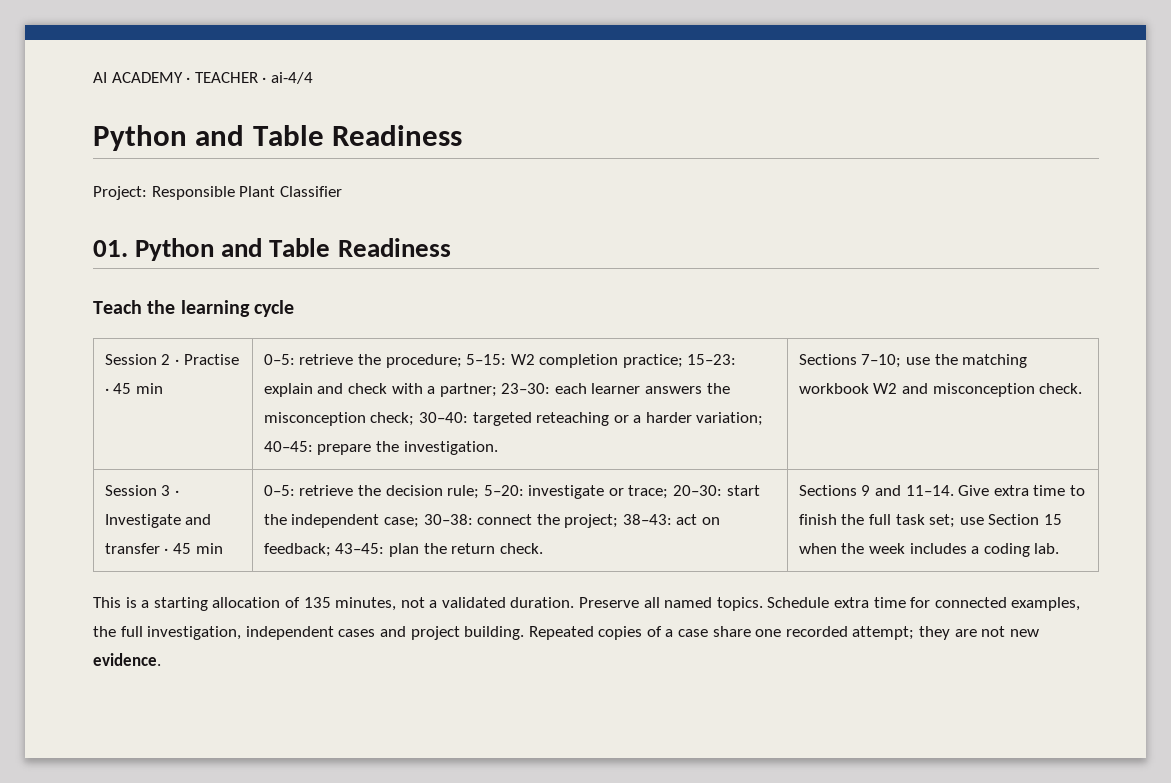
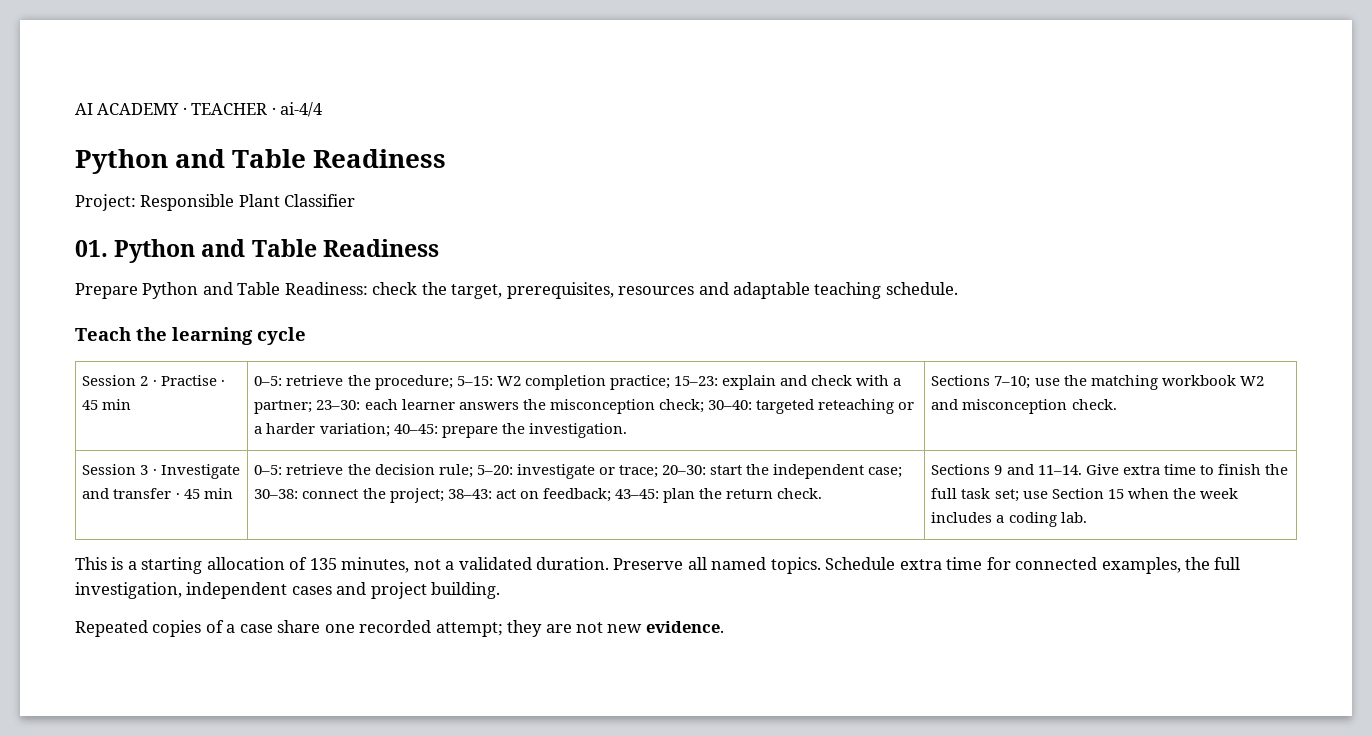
(451, 247) none -> [75,282,958,299] // Prepare Python and Table Readiness: check the target, prerequisites, resources and adaptable teaching schedule.
(525, 633) none -> (501, 590) //

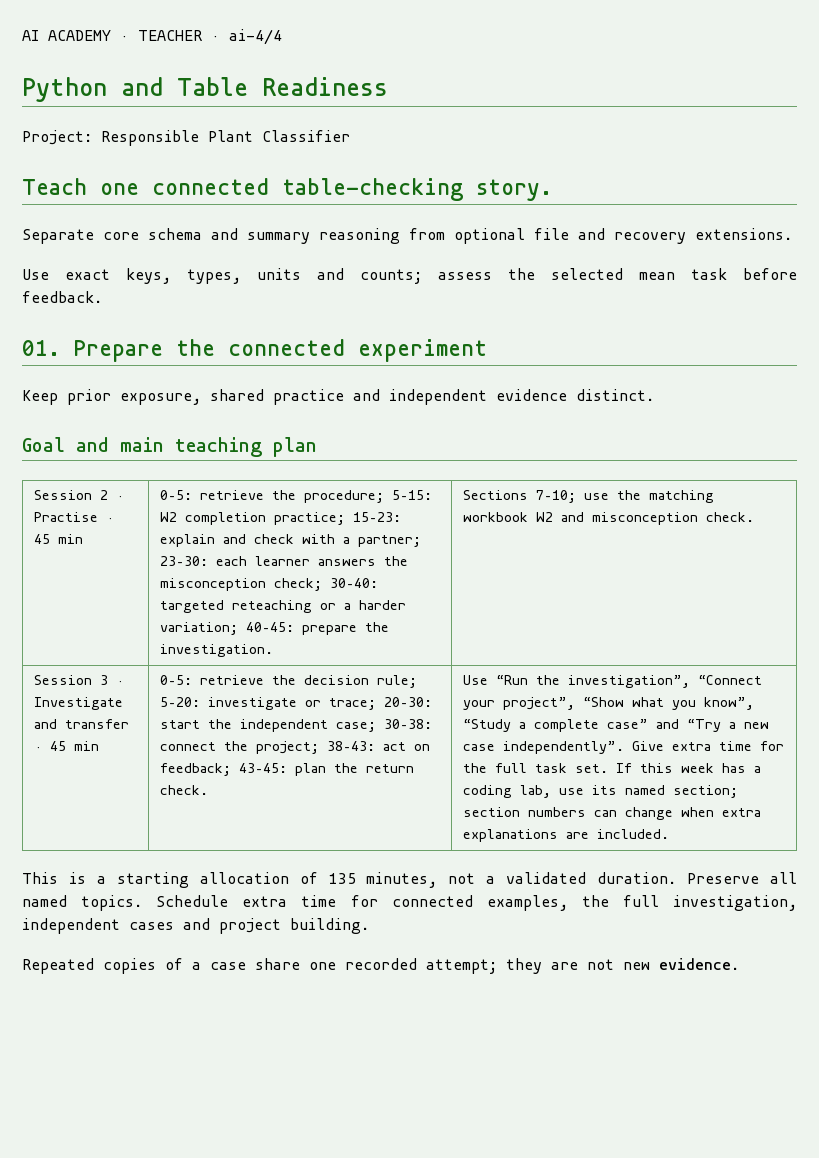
[75,239,439,263] [75,282,958,299] [75,327,306,345] 01. Python and Table Readiness // Prepare Python and Table Readiness: check the target, prerequisites, resources and adaptable teaching schedule. // Teach the learning cycle -> [22,178,552,201] [22,228,792,244] [22,268,797,284] [22,291,102,303] [22,339,487,362] [22,389,654,405] [22,437,317,457] Teach one connected table-checking story. // Separate core schema and summary reasoning from optional file and recovery extensions. // Use exact keys, types, units and counts; assess the selected mean task before feedback. // 01. Prepare the connected experiment // Keep prior exposure, shared practice and independent evidence distinct. // Goal and main teaching plan
[931,464,1082,475] Sections 9 and 11–14. -> [463,675,763,688] [463,697,755,710] [463,719,770,732] [463,741,625,754] Use “Run the investigation”, “Connect your project”, “Show what you know”, “Study a complete case” and “Try a new case independently”.
[1199,464,1261,475] to finish -> [760,741,785,751] for
[994,488,1238,502] [931,512,1087,527] set; use Section 15 when the week includes a coding lab. -> [575,763,762,773] [463,785,739,798] [463,807,762,820] [463,829,670,842] set. If this week has a coding lab, use its named section; section numbers can change when extra explanations are included.

